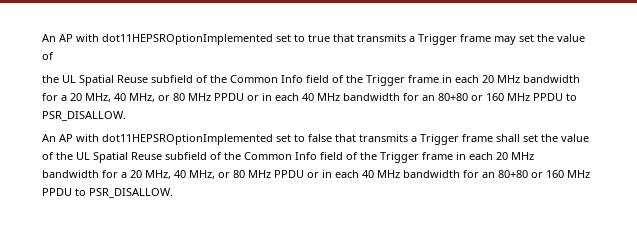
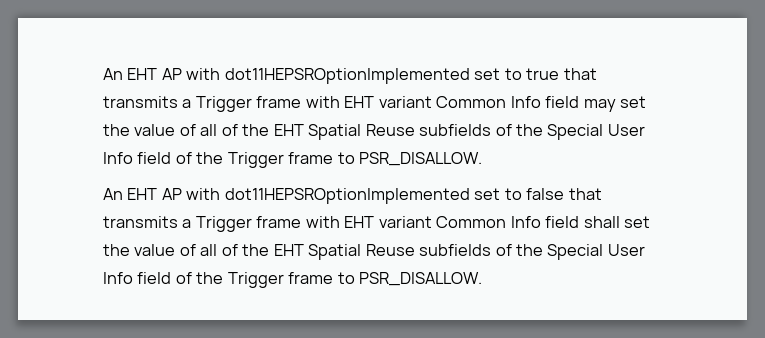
[42,34,56,42] An -> [103,68,158,80] An EHT
(491, 38) none -> [305,96,580,108] with EHT variant Common Info field
[42,75,580,86] [42,93,563,102] // the UL Spatial Reuse subfield of the Common Info field of the Trigger frame in each 20 MHz bandwidth for a 20 MHz, 40 MHz, or 80 MHz PPDU or in each 40 MHz bandwidth for an 80+80 or 160 MHz PPDU -> [200,124,645,140] [103,152,334,168] all of the EHT Spatial Reuse subfields of the Special User Info field of the Trigger frame
(56, 138) none -> [127,188,158,200] EHT
(493, 138) none -> [305,216,580,228] with EHT variant Common Info field
[56,152,534,163] [42,170,590,179] [42,188,72,196] the UL Spatial Reuse subfield of the Common Info field of the Trigger frame in each 20 MHz bandwidth for a 20 MHz, 40 MHz, or 80 MHz PPDU or in each 40 MHz bandwidth for an 80+80 or 160 MHz PPDU -> [200,244,645,260] [103,272,334,288] all of the EHT Spatial Reuse subfields of the Special User Info field of the Trigger frame

